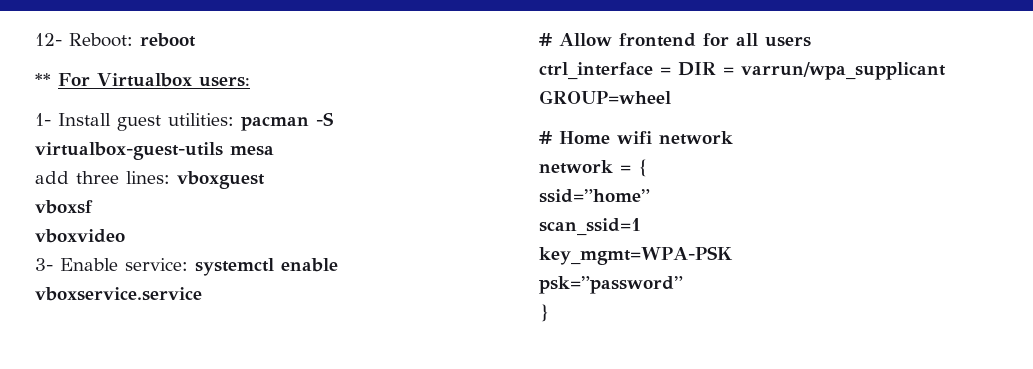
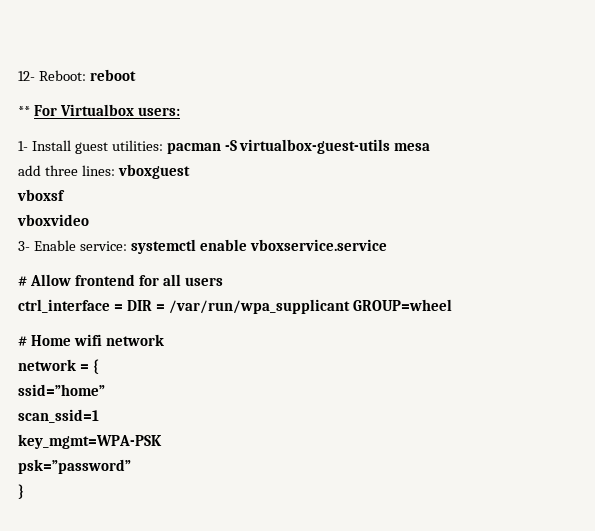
[741,62,946,80] varrun/wpa_supplicant -> [168,299,350,314] /var/run/wpa_supplicant

